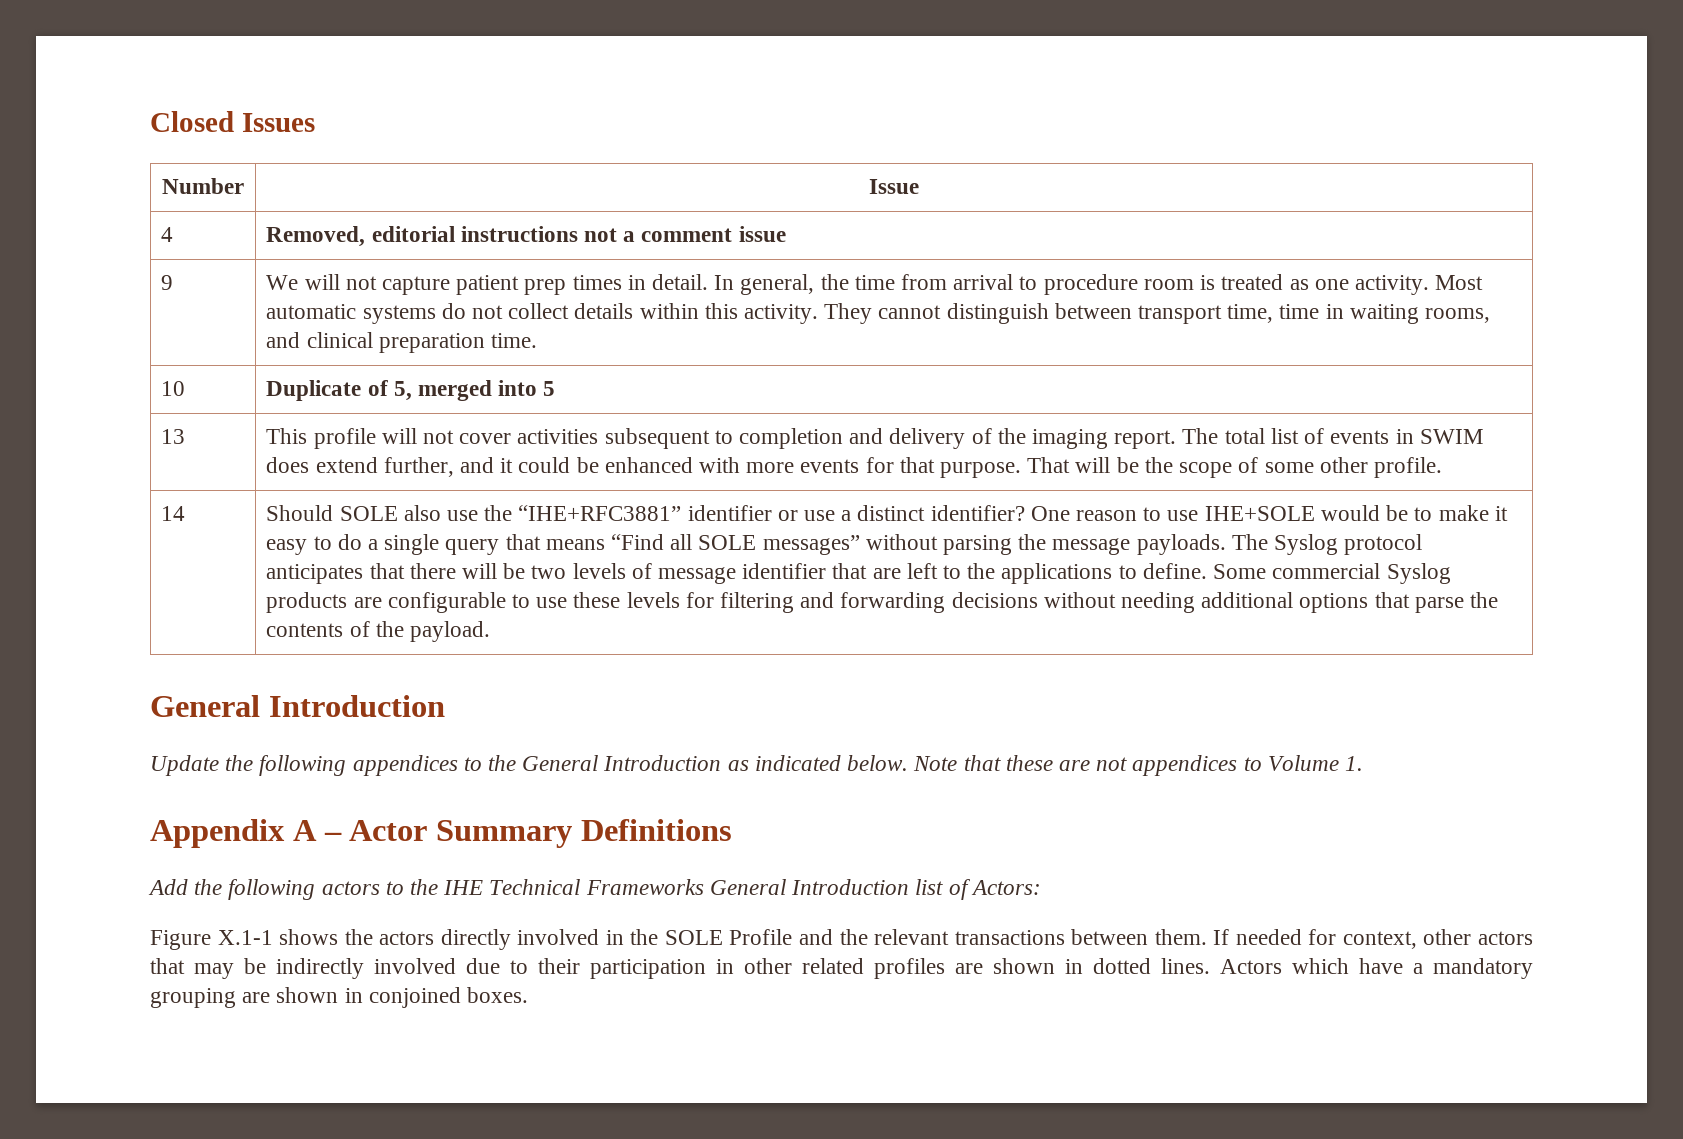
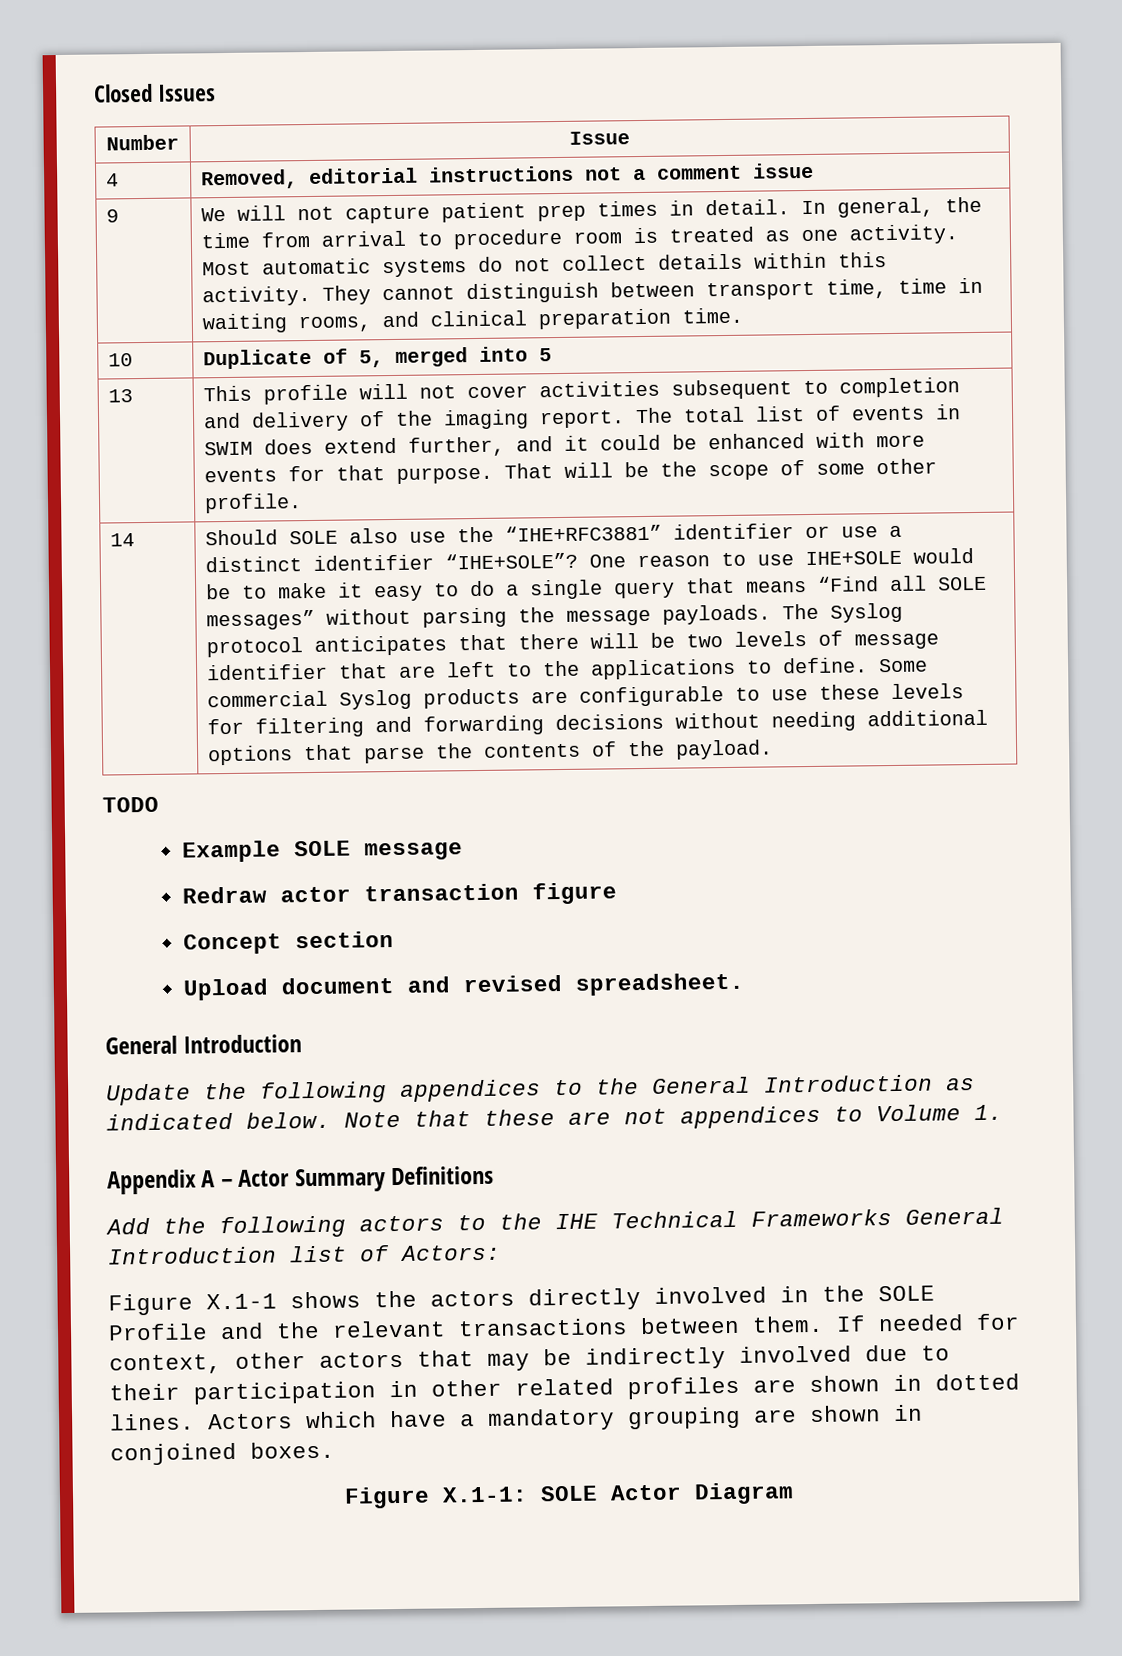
[930,505,1025,521] identifier? -> [313,552,579,571] identifier “IHE+SOLE”?
(490, 631) none -> [102,796,159,813] [181,840,463,863] [181,882,617,905] [182,931,394,955] [182,972,745,1001] // TODO // Example SOLE message // Redraw actor transaction figure // Concept section // Upload document and revised spreadsheet.
(529, 995) none -> [344,1482,794,1509] // Figure X.1-1: SOLE Actor Diagram

